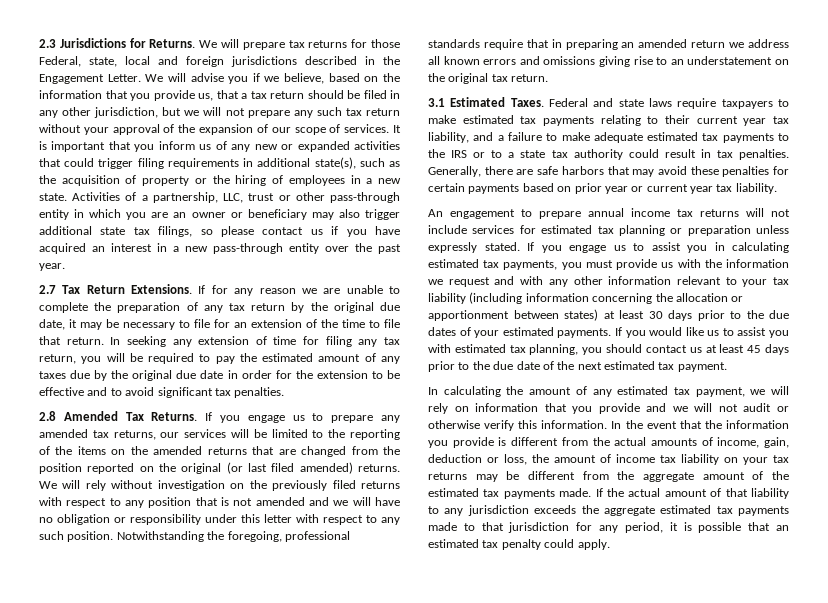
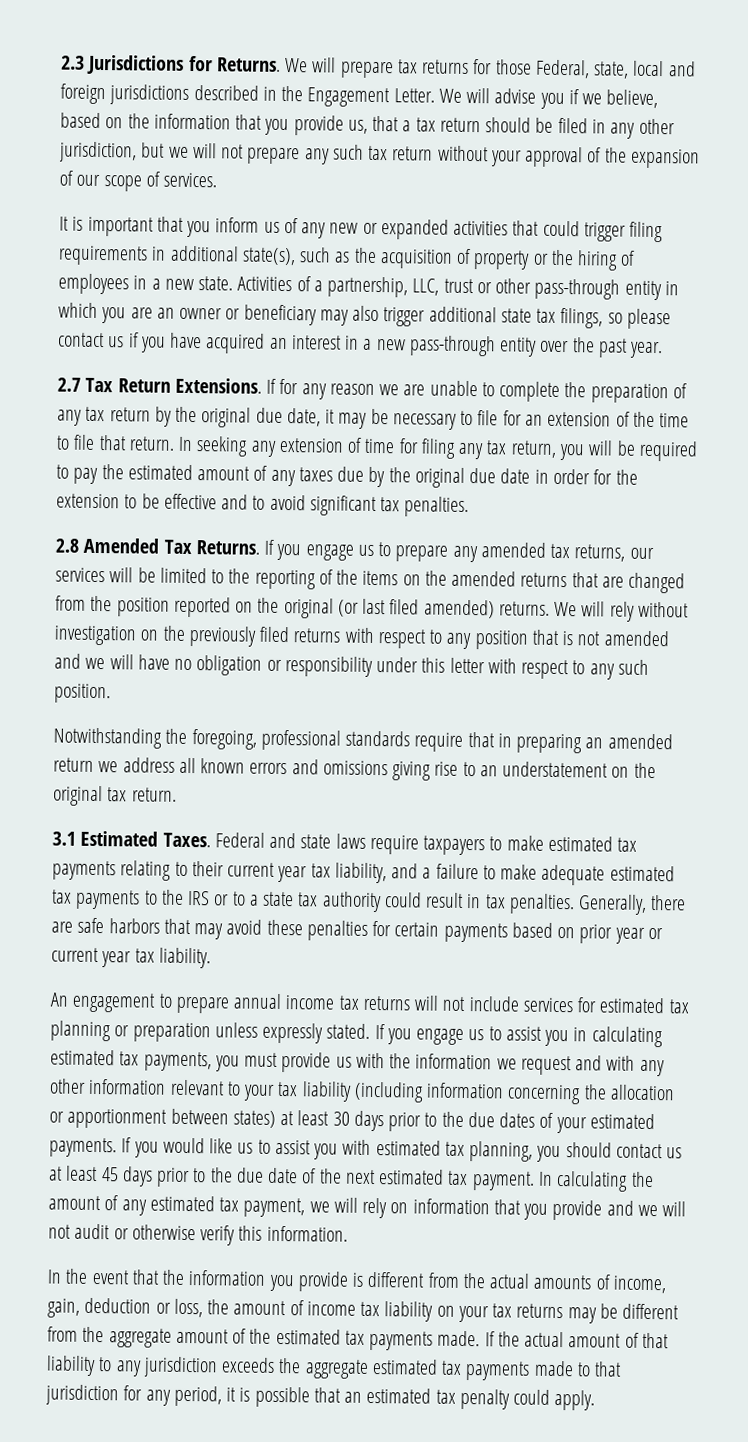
(390, 128) none -> (218, 180) //
(114, 536) none -> (111, 693) //
(727, 367) // -> (535, 1181) none
(608, 424) none -> (348, 1233) //

